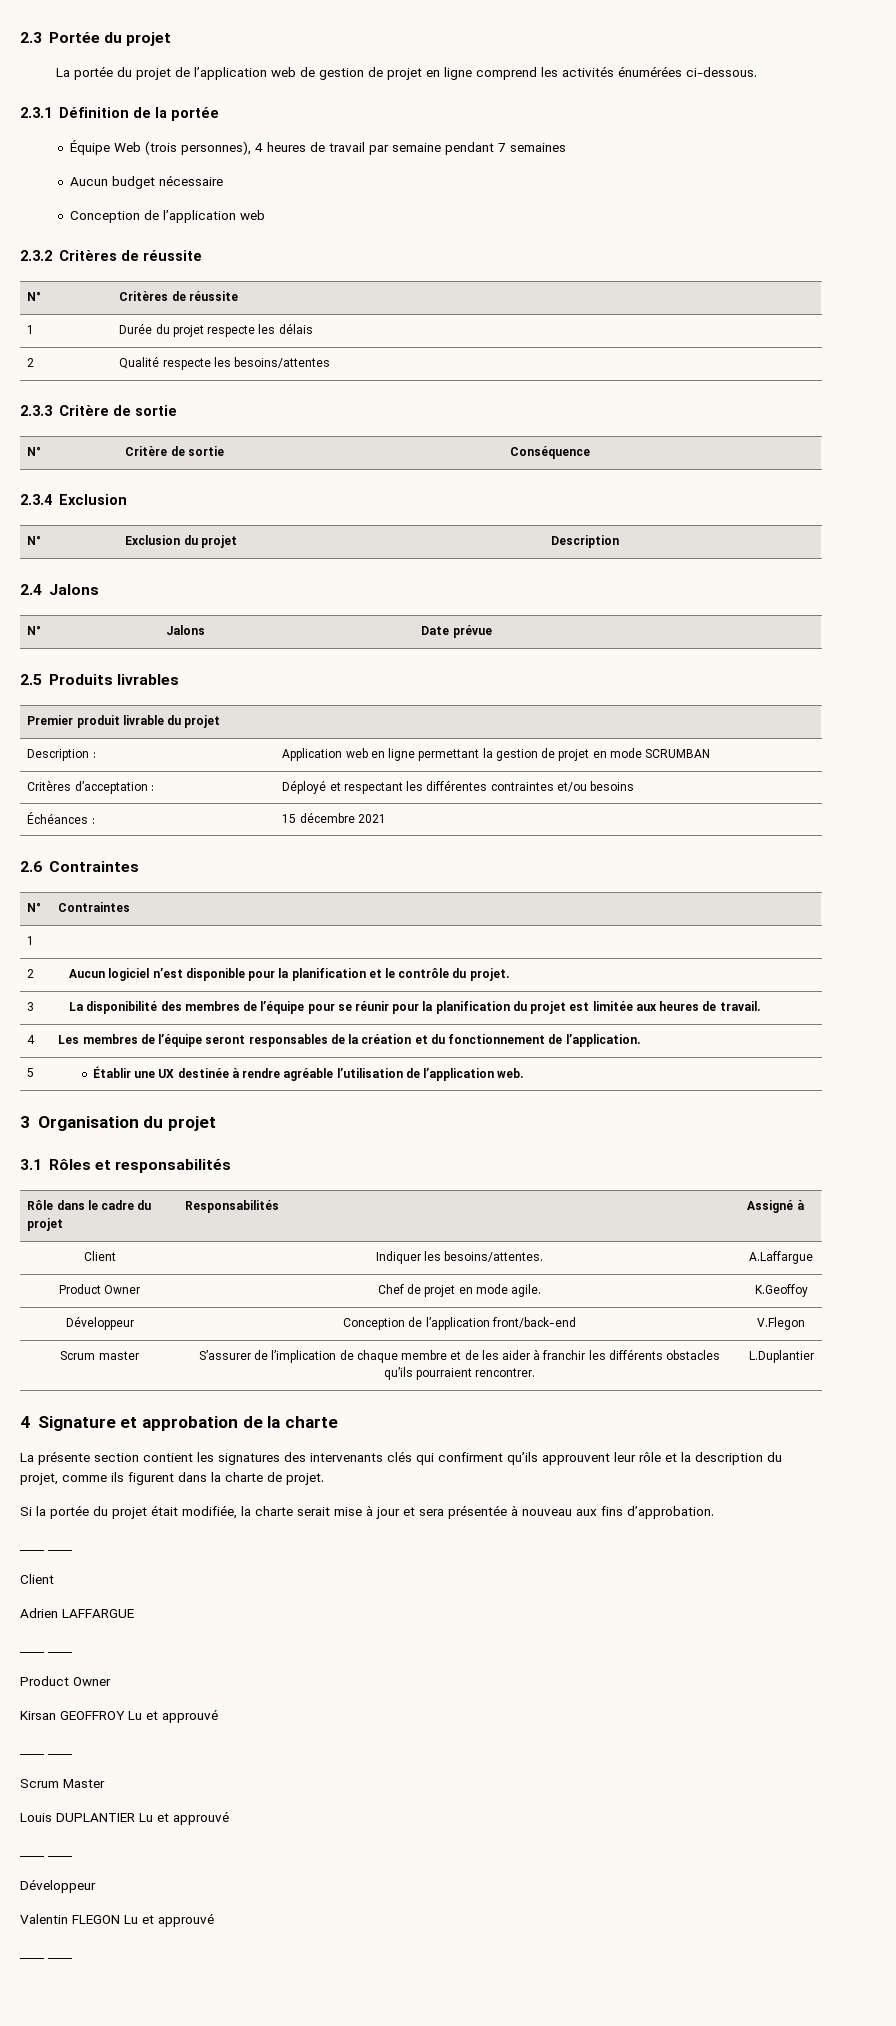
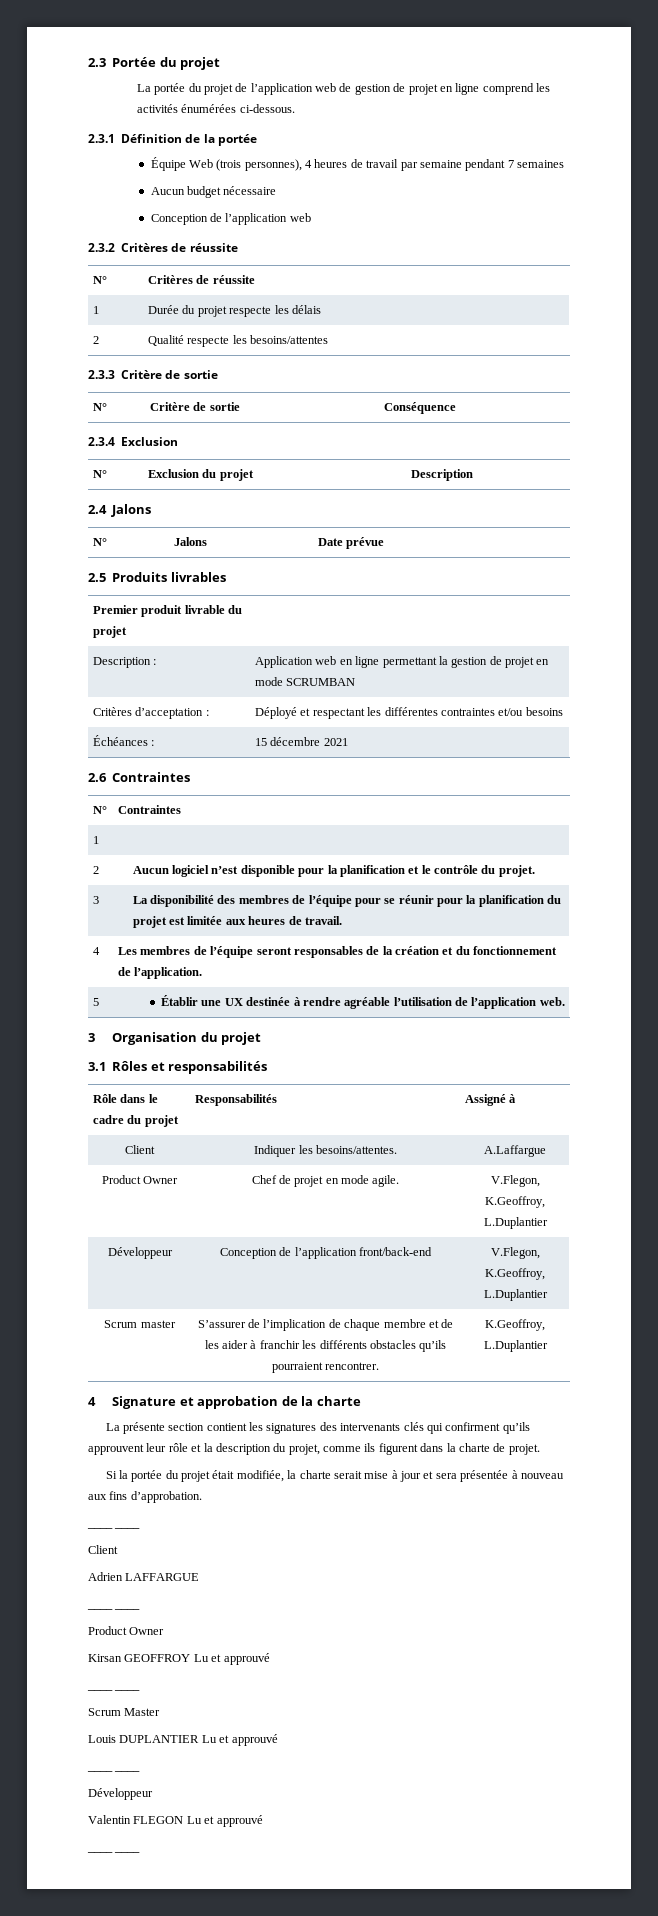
[754,1284,808,1297] K.Geoffoy -> [490,1175,540,1187] [485,1196,545,1208] [483,1217,548,1229] V.Flegon, K.Geoffroy, L.Duplantier
[757,1317,805,1330] V.Flegon -> [490,1247,540,1259] [485,1268,545,1280] [483,1289,548,1301] V.Flegon, K.Geoffroy, L.Duplantier
(536, 1372) none -> [485,1319,545,1331] K.Geoffroy,

